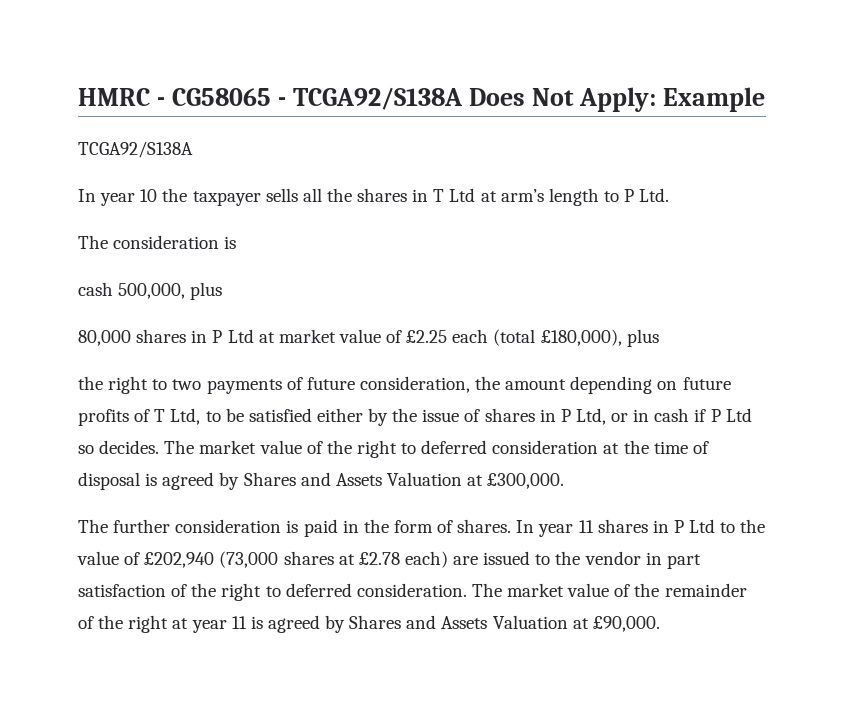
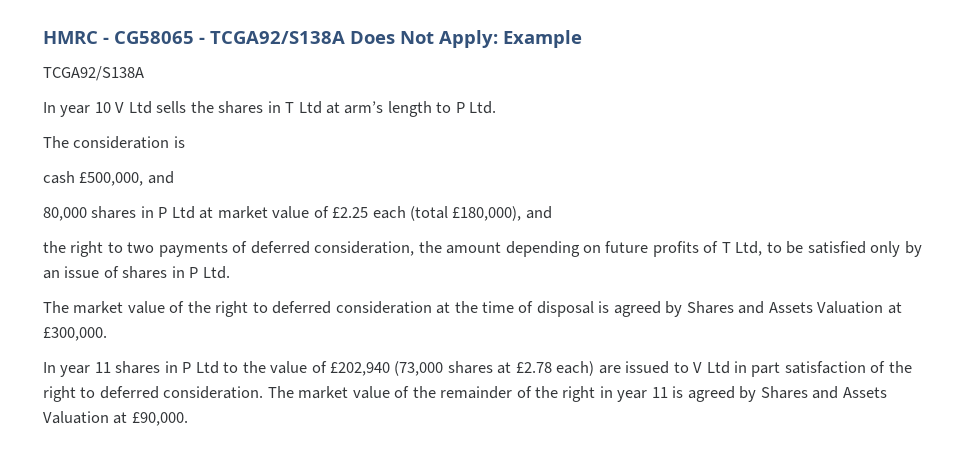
[162,188,322,206] the taxpayer sells all -> [115,101,187,114] V Ltd sells
[118,282,223,300] 500,000, plus -> [79,171,174,186] £500,000, and
[626,329,659,347] plus -> [525,206,552,219] and
[306,377,355,390] future -> [250,241,310,254] deferred
[316,408,418,426] either by the -> [870,241,922,257] [43,270,60,279] only by an
[575,408,752,425] [78,440,160,454] Ltd, or in cash if P Ltd so decides. -> [202,266,230,279] Ltd. //
[78,519,512,537] The further consideration is paid in the form of shares. -> (107, 334) none
[555,551,641,565] the vendor -> [693,361,730,374] V Ltd
[172,618,189,629] at -> [599,386,613,398] in

